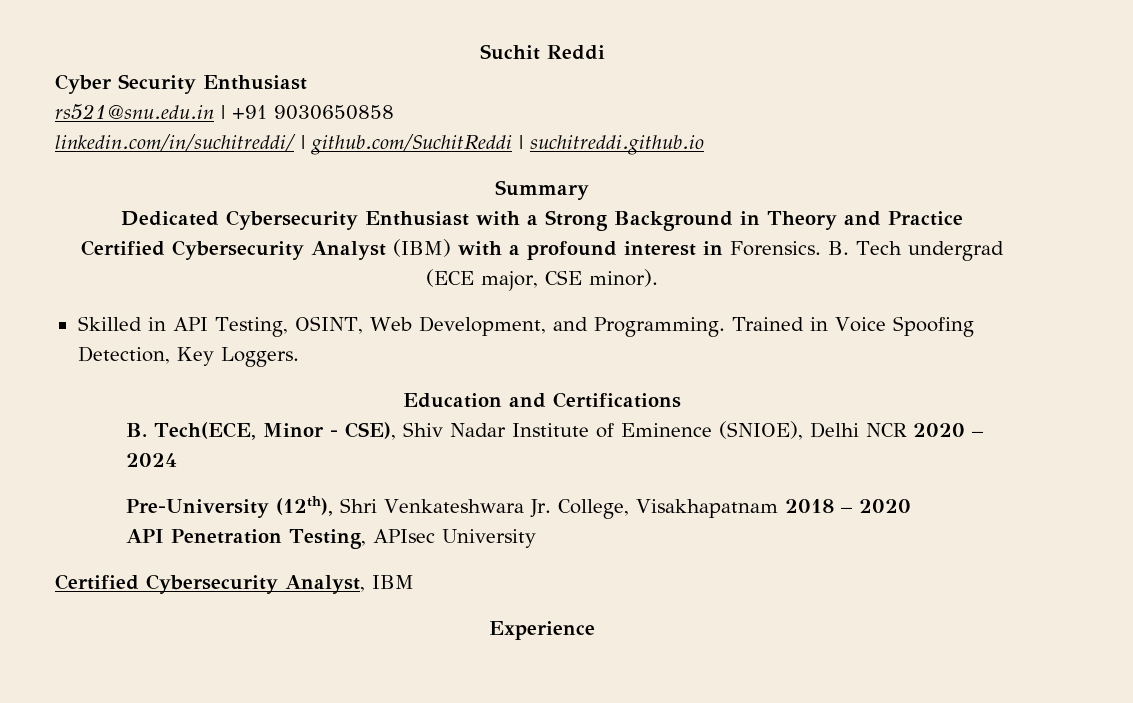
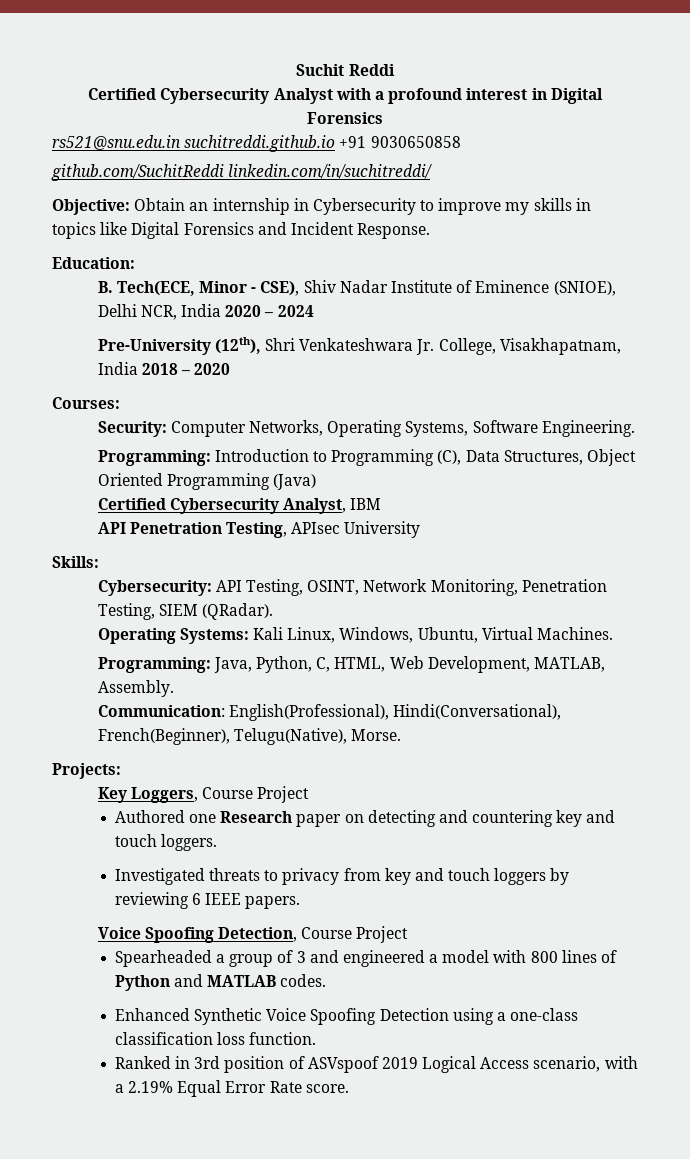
[55,74,307,94] [55,104,394,120] [55,134,704,155] [495,180,589,200] [121,210,963,231] // Cyber Security Enthusiast // rs521@snu.edu.in | +91 9030650858 // linkedin.com/in/suchitreddi/ | github.com/SuchitReddi | suchitreddi.github.io // Summary // Dedicated Cybersecurity Enthusiast with a Strong Background in Theory and Practice -> (395, 70) none
[393,239,452,257] (IBM) -> (333, 96) none
[730,241,1004,261] [426,269,658,291] [77,316,975,337] [77,346,299,367] [403,392,681,408] Forensics. B. Tech undergrad (ECE major, CSE minor). // Skilled in API Testing, OSINT, Web Development, and Programming. Trained in Voice Spoofing Detection, Key Loggers. // Education and Certifications -> [550,88,603,104] [307,112,383,124] [52,135,461,152] [51,164,433,181] [52,198,591,215] [52,222,431,239] [52,257,135,269] Digital Forensics // rs521@snu.edu.in suchitreddi.github.io +91 9030650858 // github.com/SuchitReddi linkedin.com/in/suchitreddi/ // Objective: Obtain an internship in Cybersecurity to improve my skills in topics like Digital Forensics and Incident Response. // Education:
[866,423,908,437] NCR -> [140,304,222,320] NCR, India
[636,499,779,518] Visakhapatnam -> [499,338,621,355] [97,362,138,375] Visakhapatnam, India
(912, 506) none -> [52,397,120,409] [97,420,635,437] [97,449,637,466] [97,473,317,490] [97,498,382,514] // Courses: // Security: Computer Networks, Operating Systems, Software Engineering. // Programming: Introduction to Programming (C), Data Structures, Object Oriented Programming (Java) // Certified Cybersecurity Analyst, IBM
[55,574,414,594] [489,621,595,640] Certified Cybersecurity Analyst, IBM // Experience -> [52,556,99,568] [97,579,607,596] [97,603,274,620] [97,627,614,644] [97,656,606,673] [97,680,174,697] [97,704,562,721] [97,728,402,745] [52,763,121,779] [97,786,310,803] [114,810,616,827] [114,834,217,851] [114,868,570,885] [114,892,301,909] [97,926,409,943] [114,950,618,967] [114,974,327,991] [114,1008,579,1025] [114,1032,317,1045] [114,1056,638,1073] [114,1080,349,1097] Skills: // Cybersecurity: API Testing, OSINT, Network Monitoring, Penetration Testing, SIEM (QRadar). // Operating Systems: Kali Linux, Windows, Ubuntu, Virtual Machines. // Programming: Java, Python, C, HTML, Web Development, MATLAB, Assembly. // Communication: English(Professional), Hindi(Conversational), French(Beginner), Telugu(Native), Morse. // Projects: // Key Loggers, Course Project // Authored one Research paper on detecting and countering key and touch loggers. // Investigated threats to privacy from key and touch loggers by reviewing 6 IEEE papers. // Voice Spoofing Detection, Course Project // Spearheaded a group of 3 and engineered a model with 800 lines of Python and MATLAB codes. // Enhanced Synthetic Voice Spoofing Detection using a one-class classification loss function. // Ranked in 3rd position of ASVspoof 2019 Logical Access scenario, with a 2.19% Equal Error Rate score.

